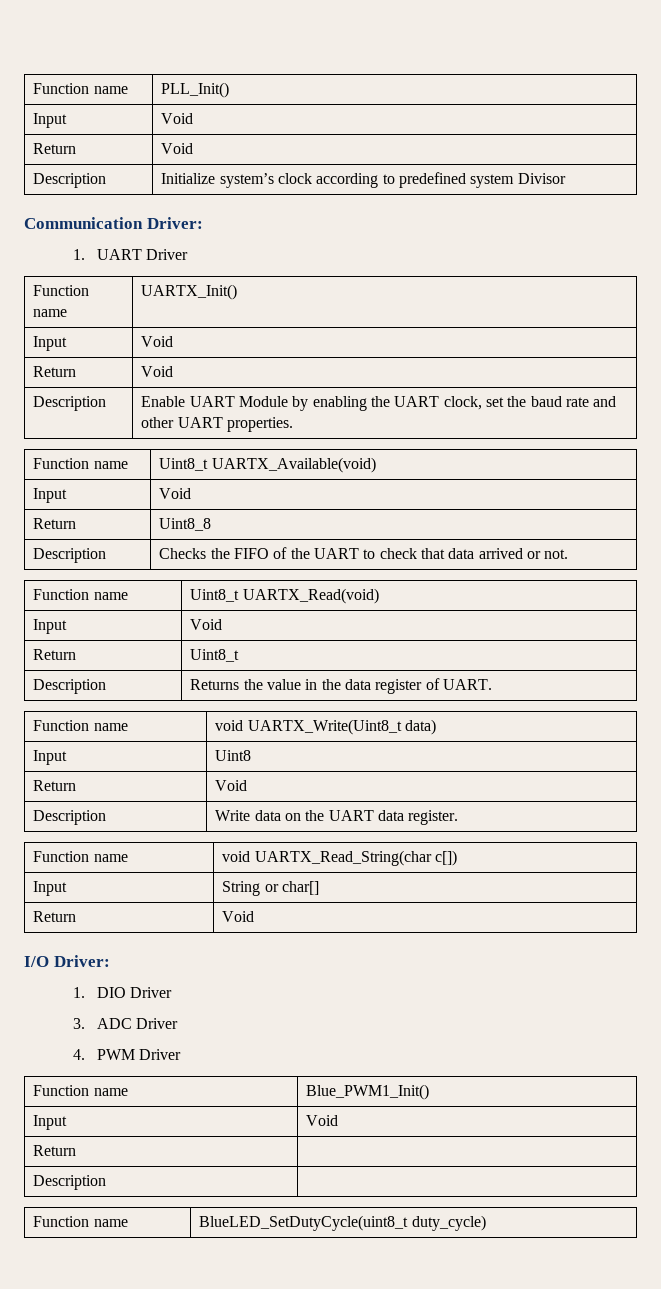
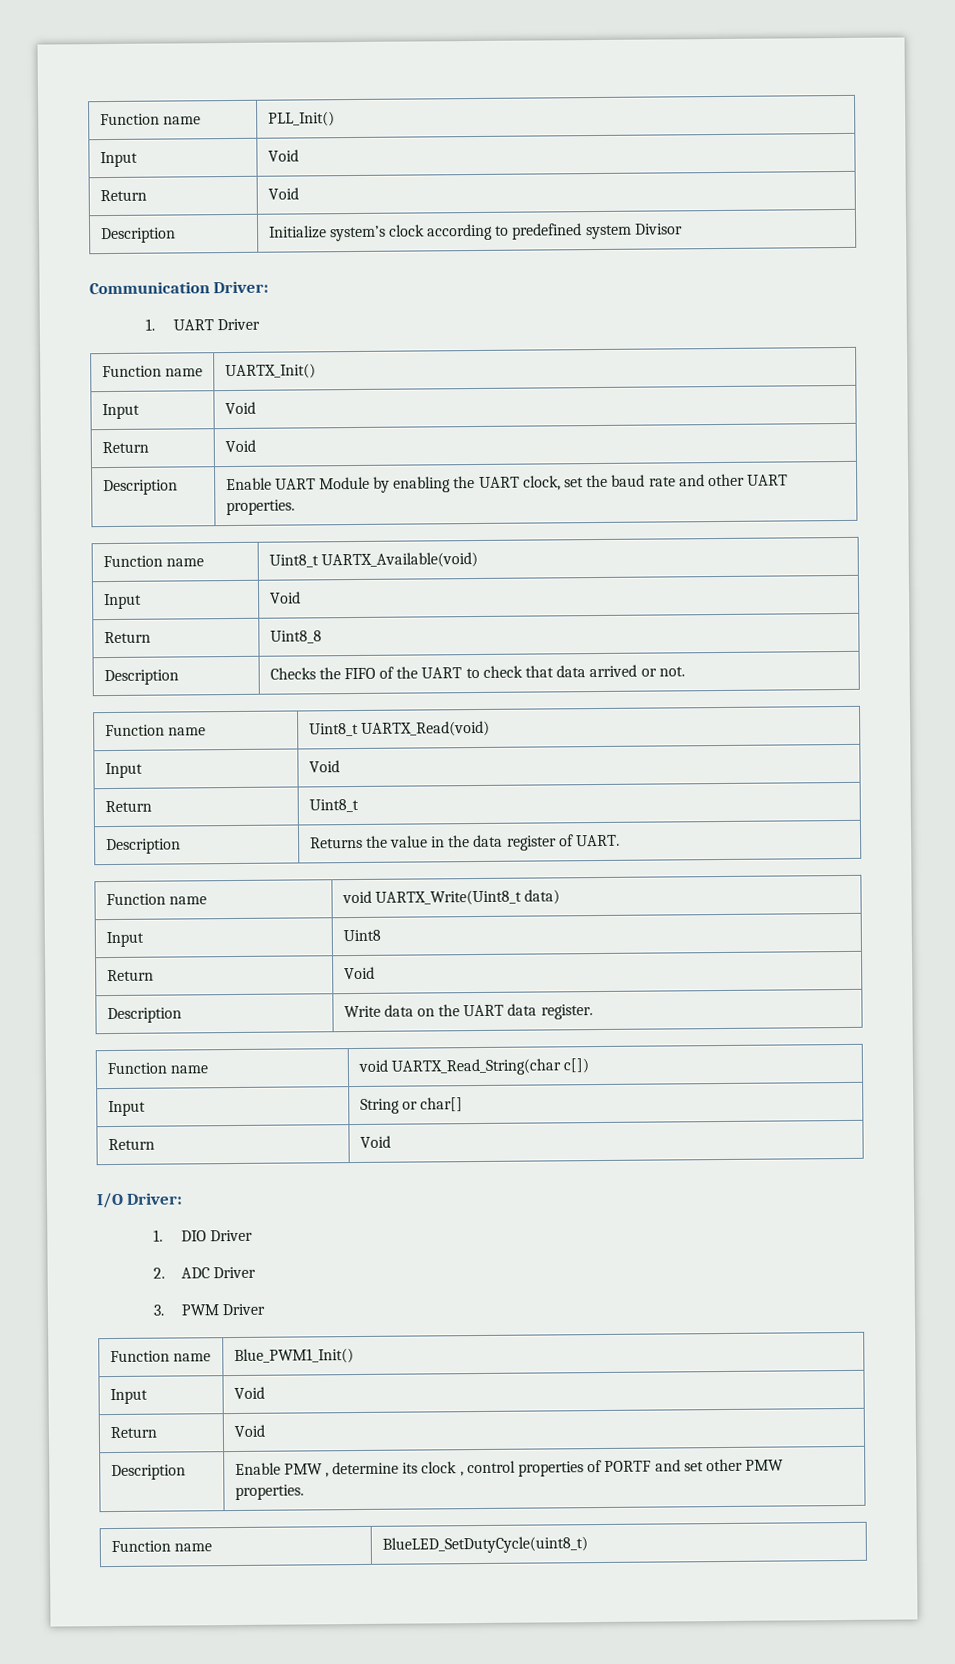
[72,1018,85,1029] 3. -> [152,1267,165,1279] 2.
[72,1049,85,1060] 4. -> [152,1304,164,1316] 3.
[33,1175,107,1190] [33,1216,128,1227] [199,1215,486,1231] // Description | // Function name | BlueLED_SetDutyCycle(uint8_t duty_cycle) -> [233,1424,265,1438] [110,1464,186,1481] [234,1458,785,1478] [234,1484,304,1501] [110,1540,212,1553] [381,1536,588,1554] Void // Description | Enable PMW , determine its clock , control properties of PORTF and set other PMW properties. // Function name | BlueLED_SetDutyCycle(uint8_t)

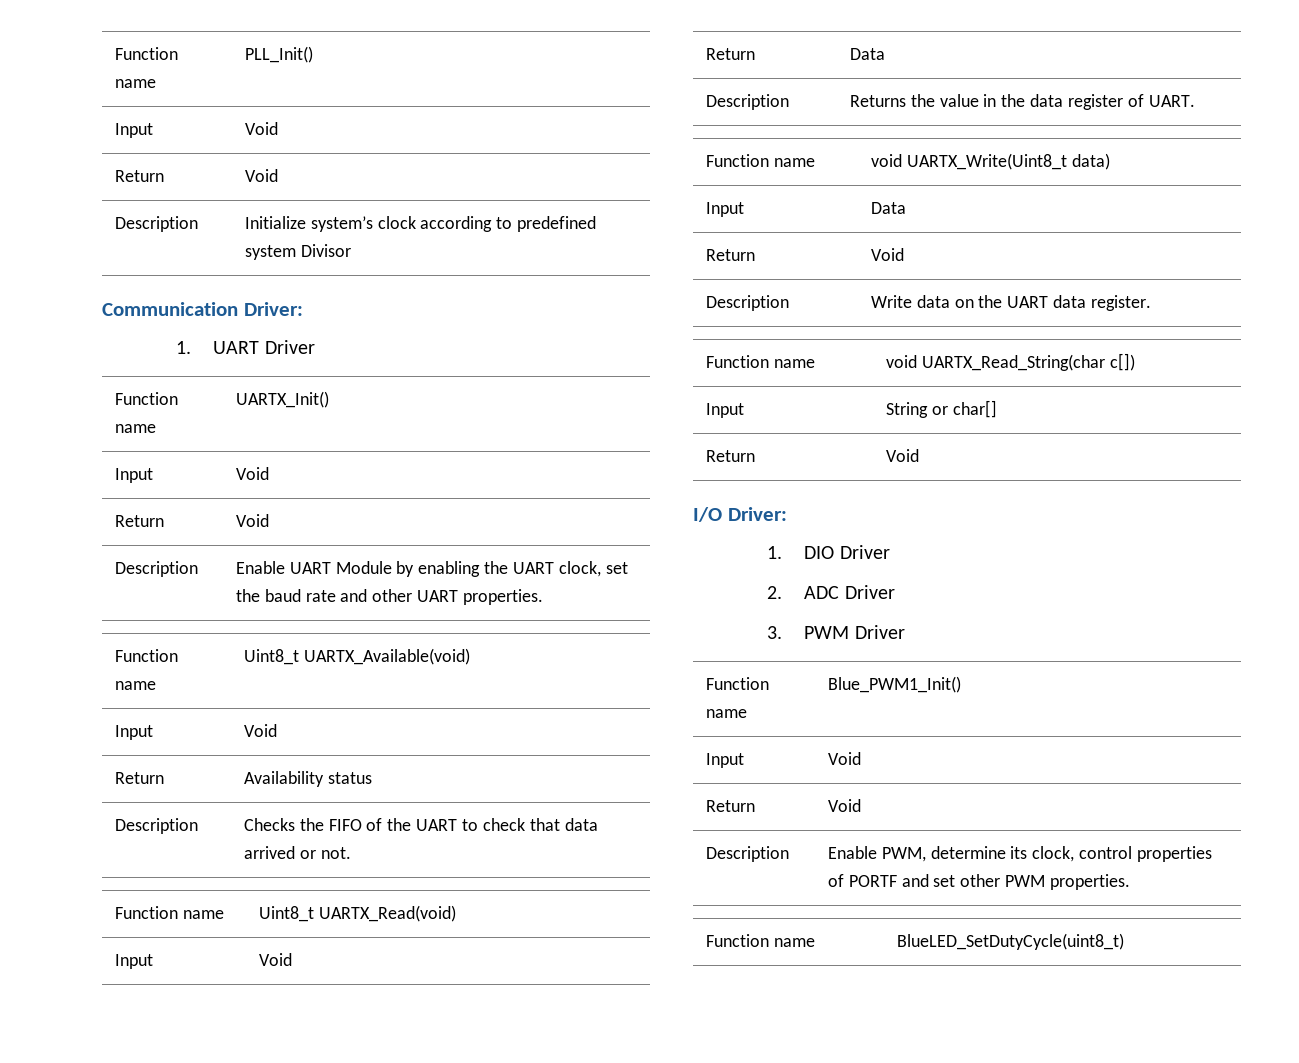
[269,630,322,644] Uint8_8 -> [243,771,372,787] Availability status
[308,798,359,813] Uint8_t -> [849,48,885,60] Data
[342,929,381,942] Uint8 -> [870,202,906,214] Data
[283,1461,464,1478] PMW , determine its clock , -> [881,846,1075,862] PWM, determine its clock,
[745,1459,785,1471] PMW -> [1005,875,1046,887] PWM

